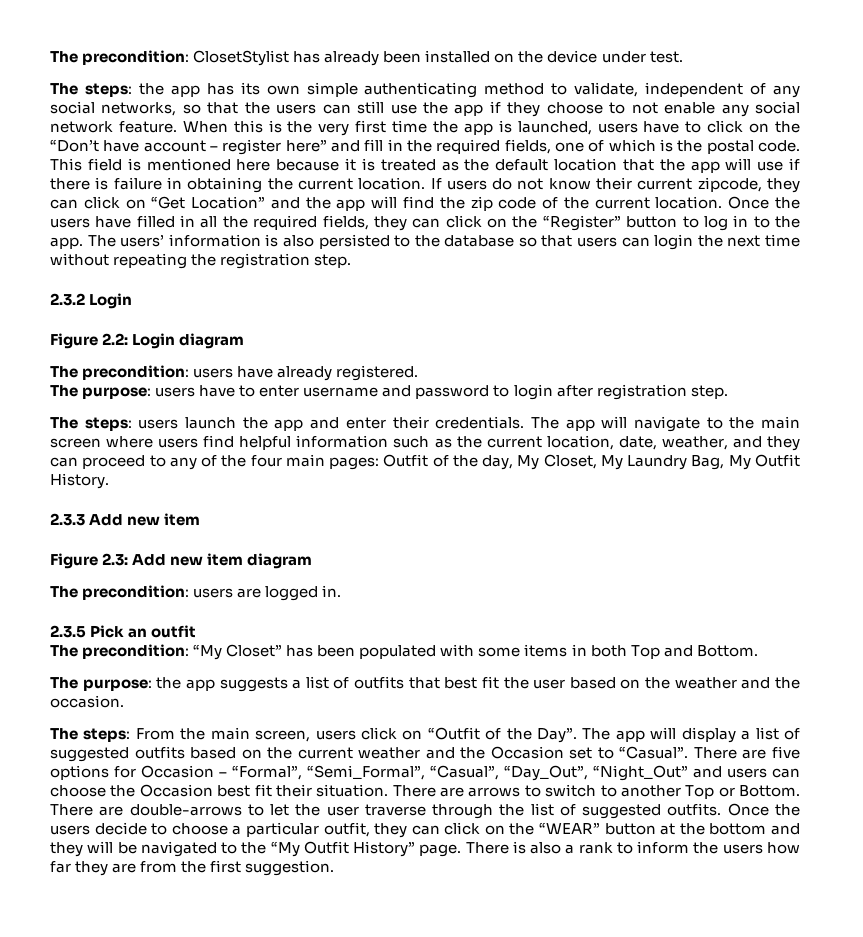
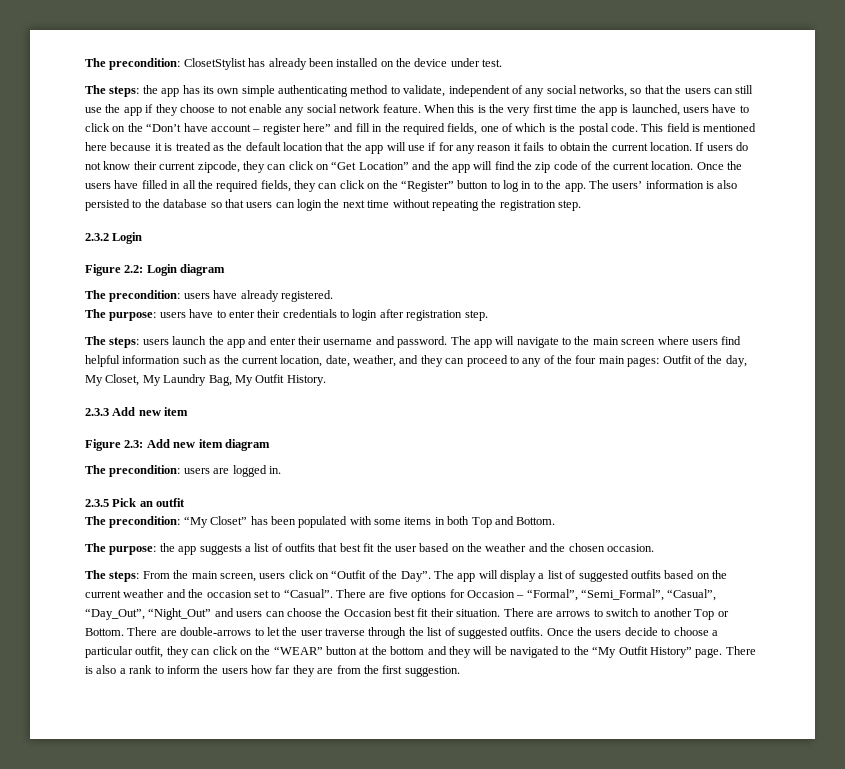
[50,177,263,193] there is failure in obtaining -> [438,142,591,154] for any reason it fails to obtain
[303,385,490,399] username and password -> [257,309,337,318] their credentials
[435,416,525,429] credentials. -> [323,336,448,348] username and password.
(801, 683) none -> [568,543,605,552] chosen
[490,746,564,759] Occasion -> [206,590,252,598] occasion

